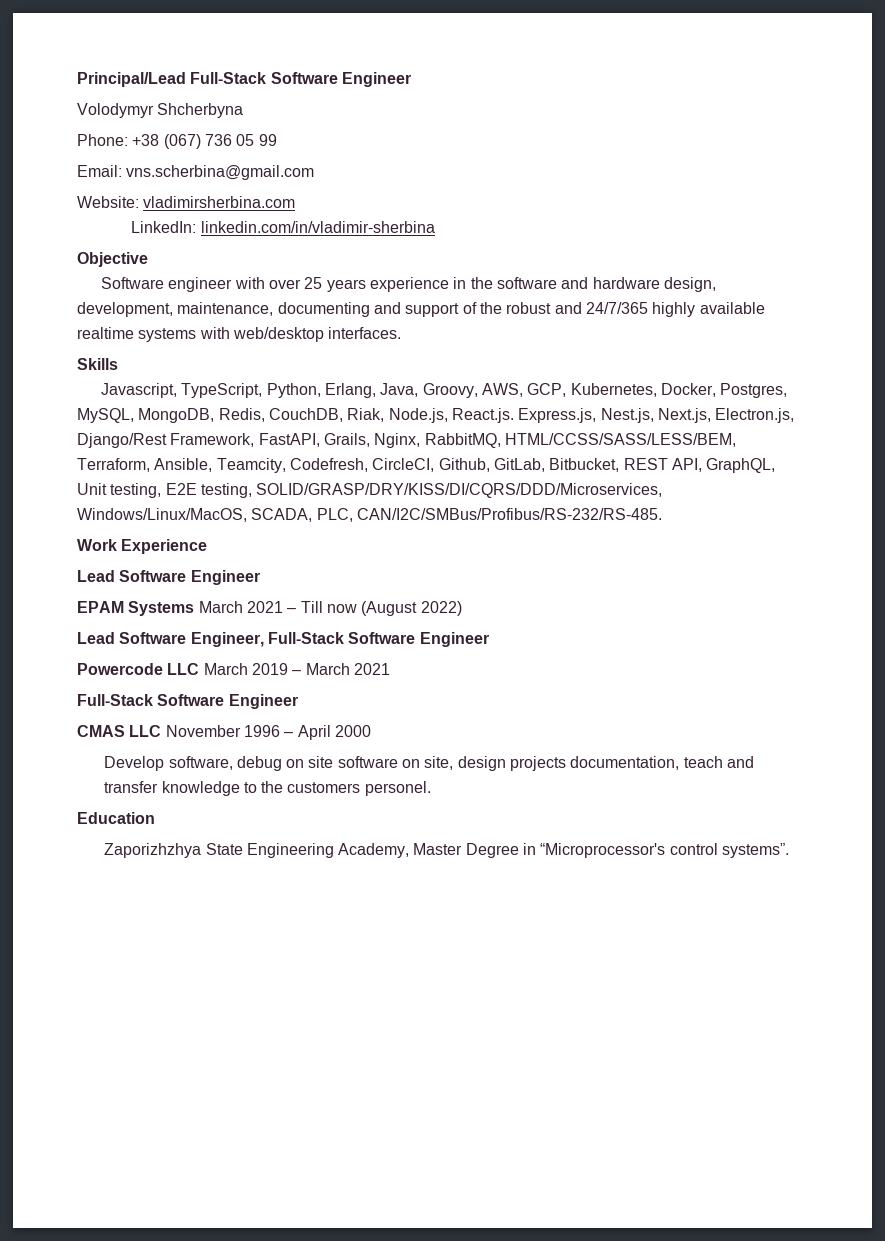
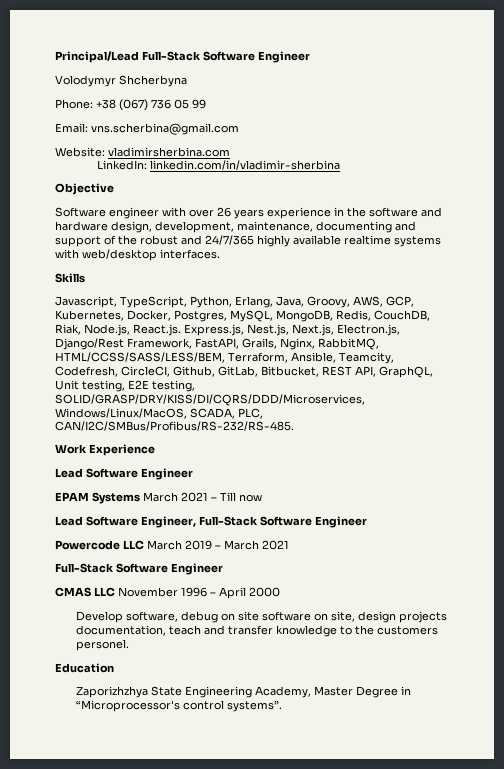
[304,277,323,289] 25 -> [217,207,231,217] 26
[361,601,462,616] (August 2022) -> (262, 498) none

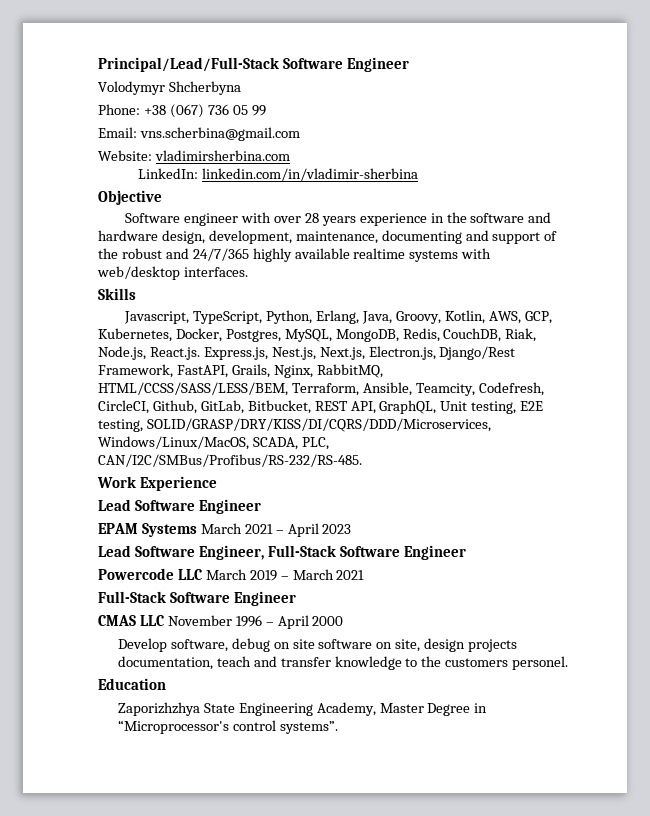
[55,51,201,63] Principal/Lead Full-Stack -> [98,57,279,72] Principal/Lead/Full-Stack
[217,207,231,217] 26 -> [304,213,319,223] 28
(350, 302) none -> [444,310,485,324] Kotlin,
[220,492,262,502] Till now -> [287,523,352,537] April 2023

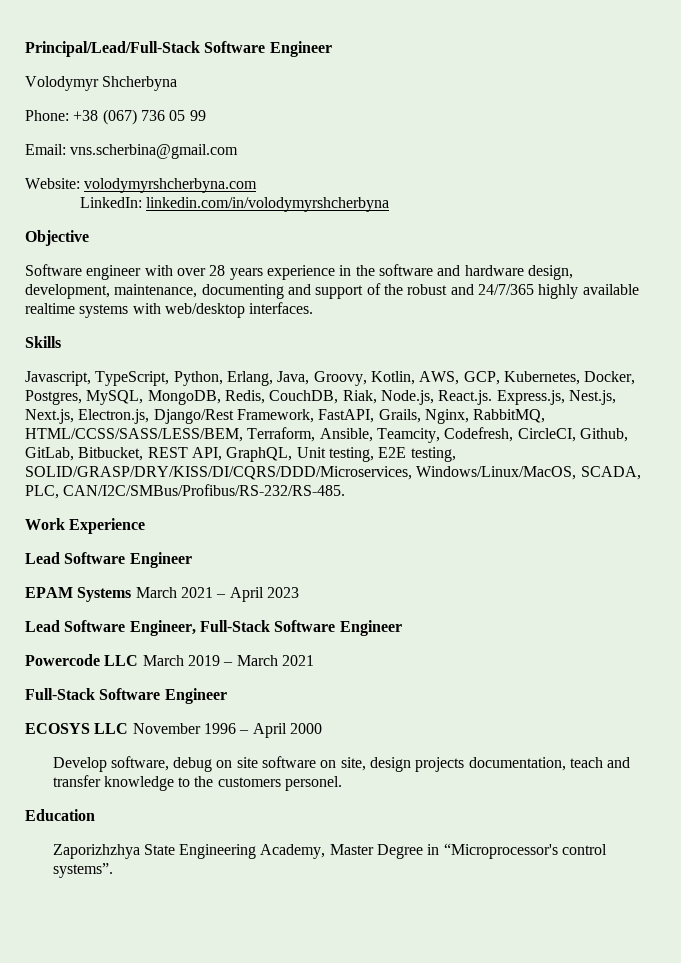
[154,150,290,161] vladimirsherbina.com -> [84,178,258,193] volodymyrshcherbyna.com
[201,168,418,181] linkedin.com/in/vladimir-sherbina -> [146,197,390,212] linkedin.com/in/volodymyrshcherbyna
[98,615,136,626] CMAS -> [25,723,90,734] ECOSYS

